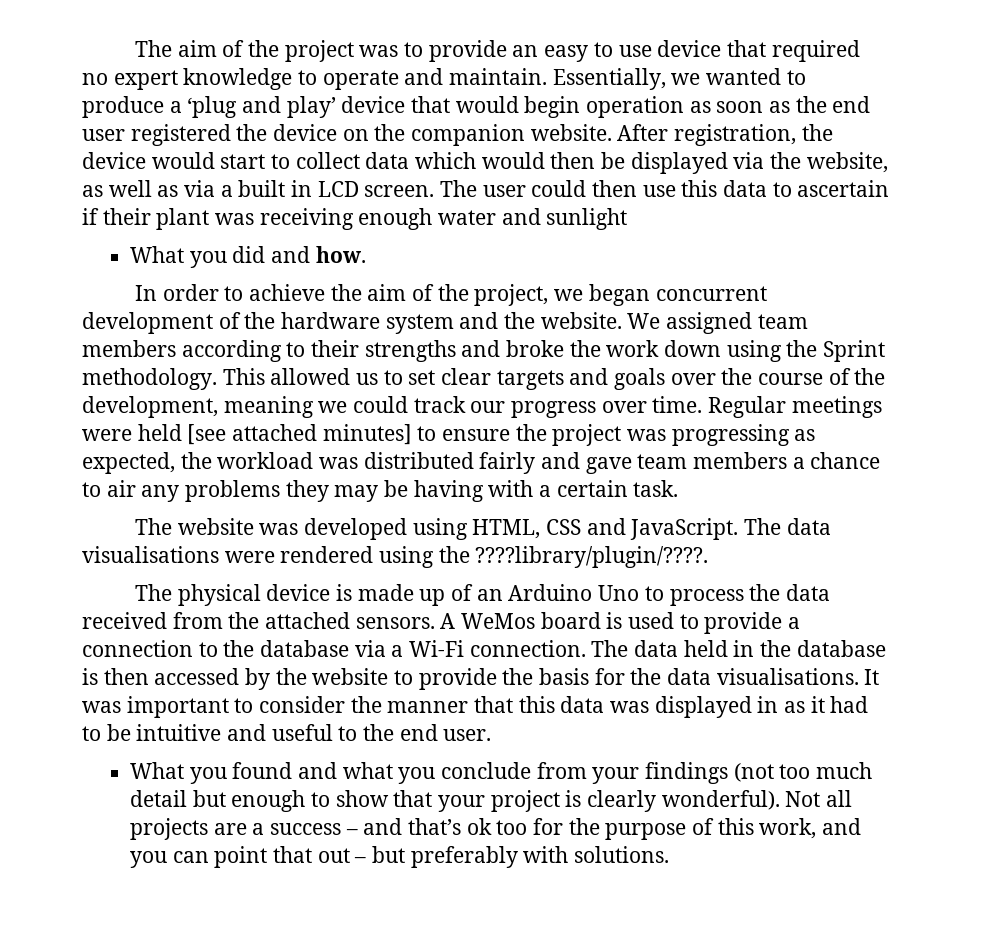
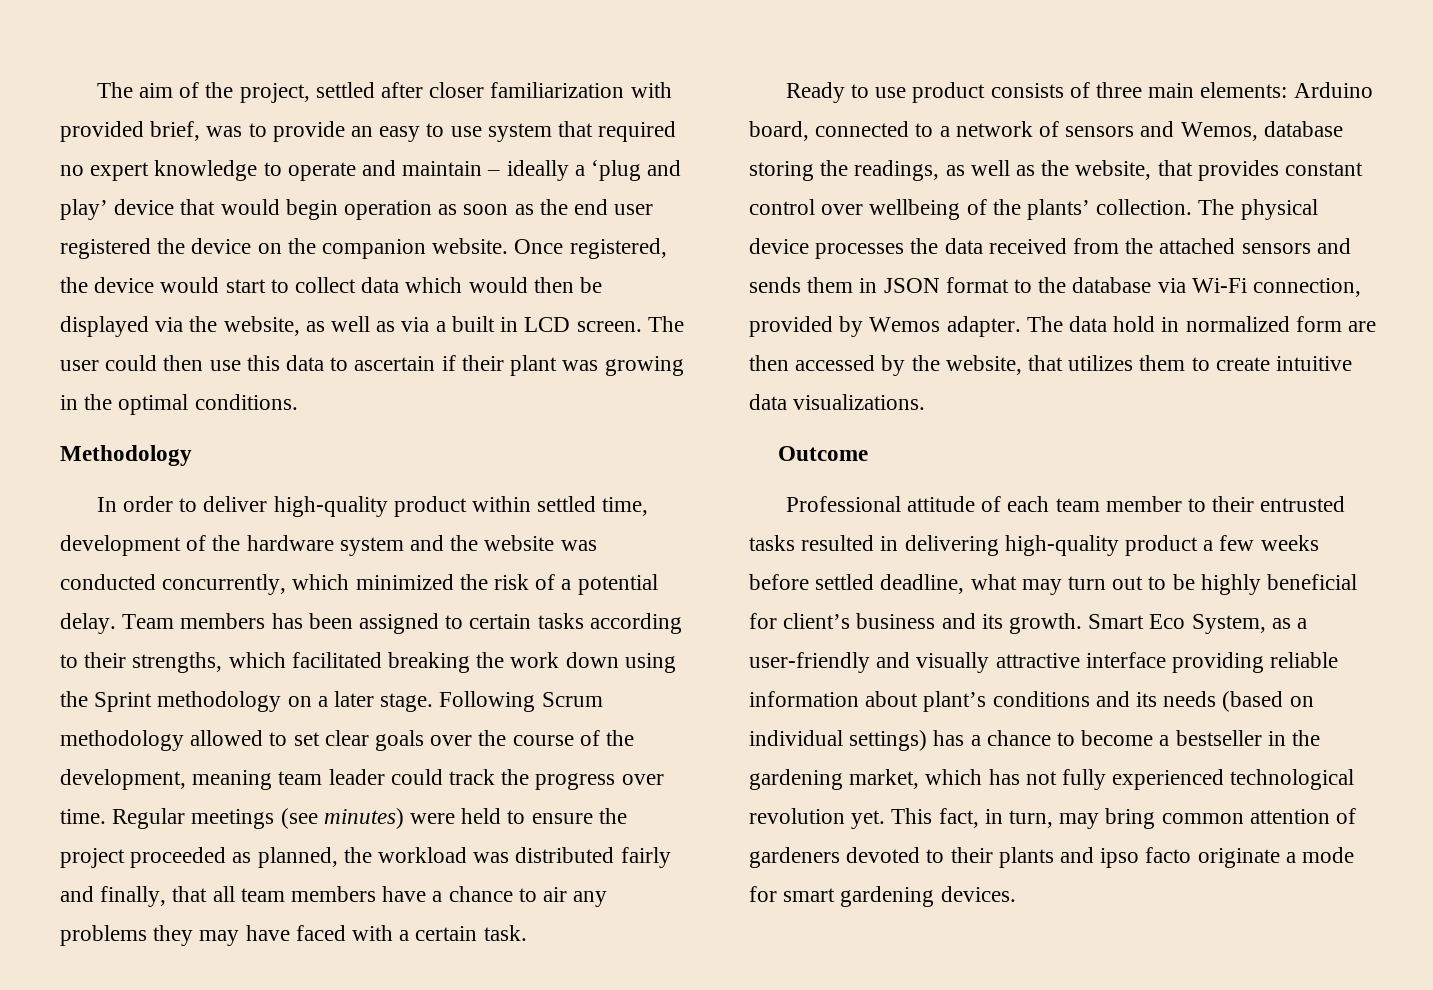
[284,40,354,62] project -> [239,82,672,103] [60,121,201,142] project, settled after closer familiarization with provided brief,
[657,40,722,57] device -> [487,123,552,142] system
[449,68,806,90] [82,96,164,118] maintain. Essentially, we wanted to produce -> [402,160,569,181] maintain – ideally
[617,124,797,146] After registration, -> [514,238,667,259] Once registered,
[259,208,628,230] [129,246,366,268] [135,284,767,306] receiving enough water and sunlight // What you did and how. // In order to achieve the aim of the project, we began concurrent -> [604,356,684,376] [60,394,298,415] [60,445,192,466] [96,496,649,517] growing in the optimal conditions. // Methodology // In order to deliver high-quality product within settled time,
[540,312,808,334] [82,340,565,362] website. We assigned team members according to their strengths and broke -> [484,535,597,551] [60,574,658,595] [60,613,682,634] [60,652,471,673] website was conducted concurrently, which minimized the risk of a potential delay. Team members has been assigned to certain tasks according to their strengths, which facilitated breaking
[82,368,379,390] methodology. This allowed us -> [157,691,603,712] [60,730,264,751] methodology on a later stage. Following Scrum methodology allowed
[496,368,609,390] targets and -> (369, 738) none
[318,401,348,413] we -> [278,769,385,785] team leader
[470,401,506,413] our -> [501,769,530,785] the
[82,424,816,446] [82,452,175,474] were held [see attached minutes] to ensure the project was progressing as expected, -> [280,808,627,829] [60,847,338,868] (see minutes) were held to ensure the project proceeded as planned,
[585,452,788,474] gave team members -> [100,886,427,907] finally, that all team members have
[384,480,484,502] be having -> [245,925,346,941] have faced
[135,518,831,540] [82,546,709,568] [135,584,744,606] The website was developed using HTML, CSS and JavaScript. The data visualisations were rendered using the ????library/plugin/????. // The physical device is made up of an Arduino Uno to process -> [785,82,1373,103] [749,121,1343,141] [749,160,1364,181] [749,199,1318,220] [749,238,905,259] Ready to use product consists of three main elements: Arduino board, connected to a network of sensors and Wemos, database storing the readings, as well as the website, that provides constant control over wellbeing of the plants’ collection. The physical device processes
[355,612,801,634] [82,640,886,657] [82,668,880,690] [82,696,869,718] [82,724,492,741] [129,762,872,784] [129,790,852,812] [129,818,862,840] [129,846,669,868] sensors. A WeMos board is used to provide a connection to the database via a Wi-Fi connection. The data held in the database is then accessed by the website to provide the basis for the data visualisations. It was important to consider the manner that this data was displayed in as it had to be intuitive and useful to the end user. // What you found and what you conclude from your findings (not too much detail but enough to show that your project is clearly wonderful). Not all projects are a success – and that’s ok too for the purpose of this work, and you can point that out – but preferably with solutions. -> [1241,238,1351,254] [749,277,1362,297] [749,316,1377,337] [749,355,1353,376] [749,394,926,410] [778,446,869,461] [785,496,1346,512] [749,535,1319,556] [749,574,1358,595] [749,613,1308,634] [749,652,1339,673] [749,691,1314,712] [749,730,1321,751] [749,769,1355,790] [749,808,1357,829] [749,847,1355,868] [749,886,1016,907] sensors and sends them in JSON format to the database via Wi-Fi connection, provided by Wemos adapter. The data hold in normalized form are then accessed by the website, that utilizes them to create intuitive data visualizations. // Outcome // Professional attitude of each team member to their entrusted tasks resulted in delivering high-quality product a few weeks before settled deadline, what may turn out to be highly beneficial for client’s business and its growth. Smart Eco System, as a user-friendly and visually attractive interface providing reliable information about plant’s conditions and its needs (based on individual settings) has a chance to become a bestseller in the gardening market, which has not fully experienced technological revolution yet. This fact, in turn, may bring common attention of gardeners devoted to their plants and ipso facto originate a mode for smart gardening devices.

